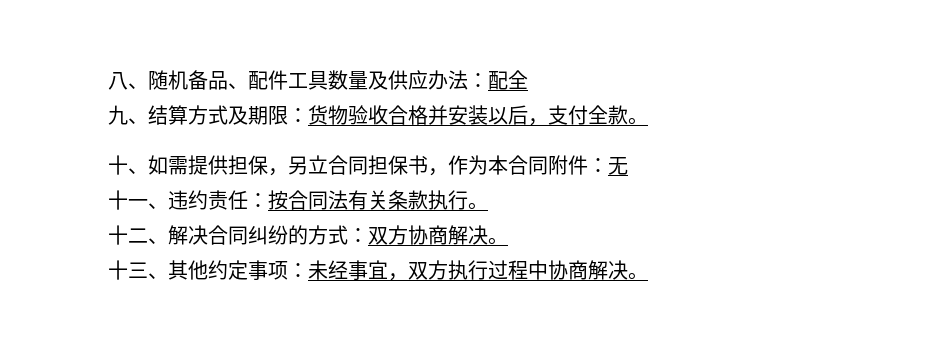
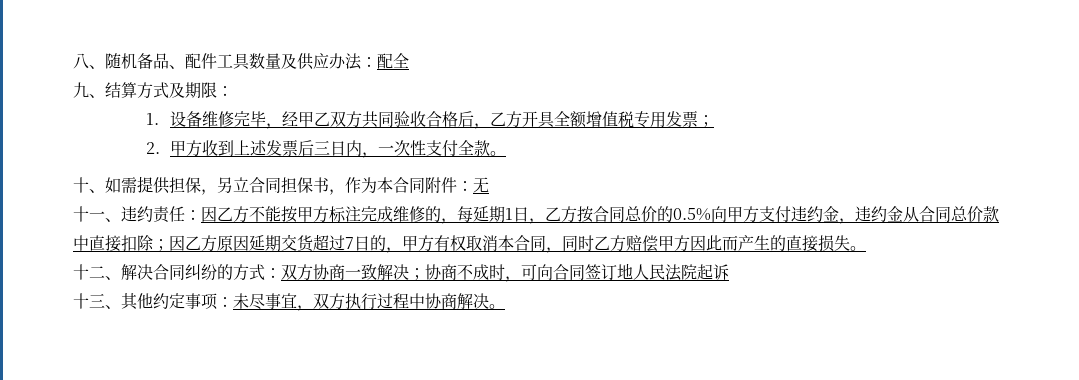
[308,105,548,126] 货物验收合格并安装以后， -> [145,111,715,129] [145,140,427,158] // 1.设备维修完毕，经甲乙双方共同验收合格后，乙方开具全额增值税专用发票； // 2.甲方收到上述发票后三日内，一次性
[268,190,468,210] 按合同法有关条款执行 -> [201,206,999,224] [73,234,850,253] 因乙方不能按甲方标注完成维修的，每延期1日，乙方按合同总价的0.5%向甲方支付违约金，违约金从合同总价款中直接扣除；因乙方原因延期交货超过7日的，甲方有权取消本合同，同时乙方赔偿甲方因此而产生的直接损失
[448,225,508,245] 解决。 -> [345,263,729,282] 一致解决；协商不成时，可向合同签订地人民法院起诉
[328,260,348,279] 经 -> [249,293,265,310] 尽

